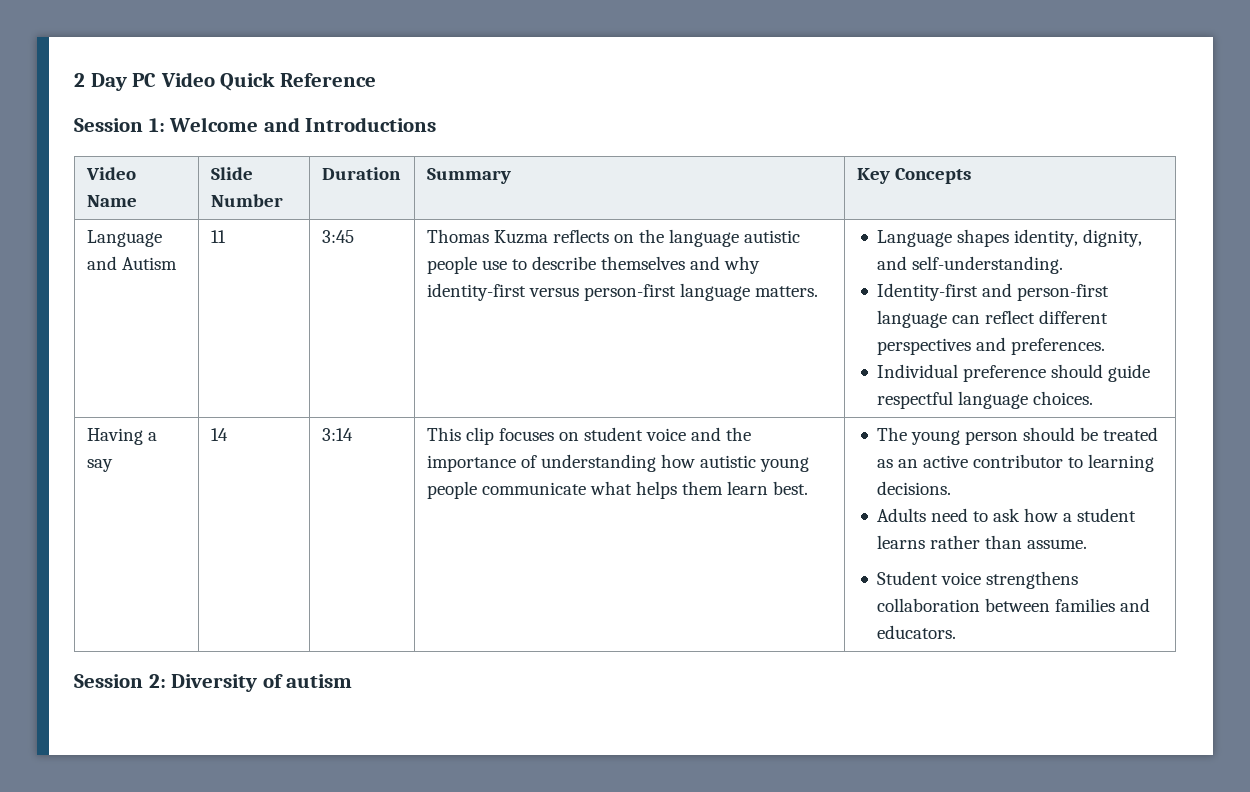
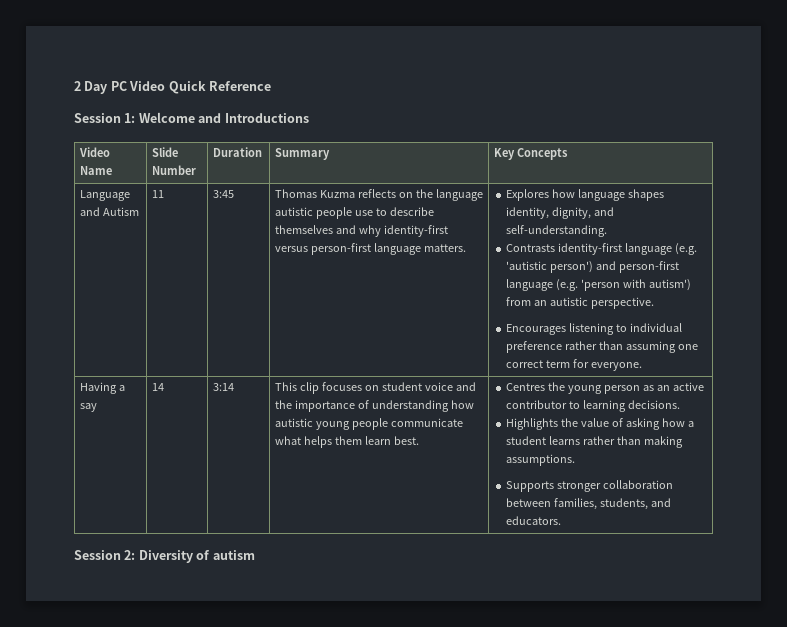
[877,230,953,247] Language -> [506,189,626,201] Explores how language
[877,283,1110,301] [877,310,1109,328] [877,337,1106,355] [877,364,1151,382] [877,391,1094,409] Identity-first and person-first language can reflect different perspectives and preferences. // Individual preference should guide respectful language choices. -> [506,243,698,255] [506,261,680,273] [506,279,692,291] [506,297,655,309] [506,323,683,335] [506,341,699,353] [506,359,643,371] Contrasts identity-first language (e.g. 'autistic person') and person-first language (e.g. 'person with autism') from an autistic perspective. // Encourages listening to individual preference rather than assuming one correct term for everyone.
[877,427,1159,445] The young person should be treated -> [506,382,641,394] Centres the young person
[877,508,1021,522] Adults need to ask -> [506,418,661,430] Highlights the value of asking
[1027,539,1088,549] [877,571,1079,589] [877,598,1116,612] assume. // Student voice strengthens collaboration between families -> [644,436,684,448] [506,454,576,466] [506,480,674,492] [506,498,649,510] making assumptions. // Supports stronger collaboration between families, students,

